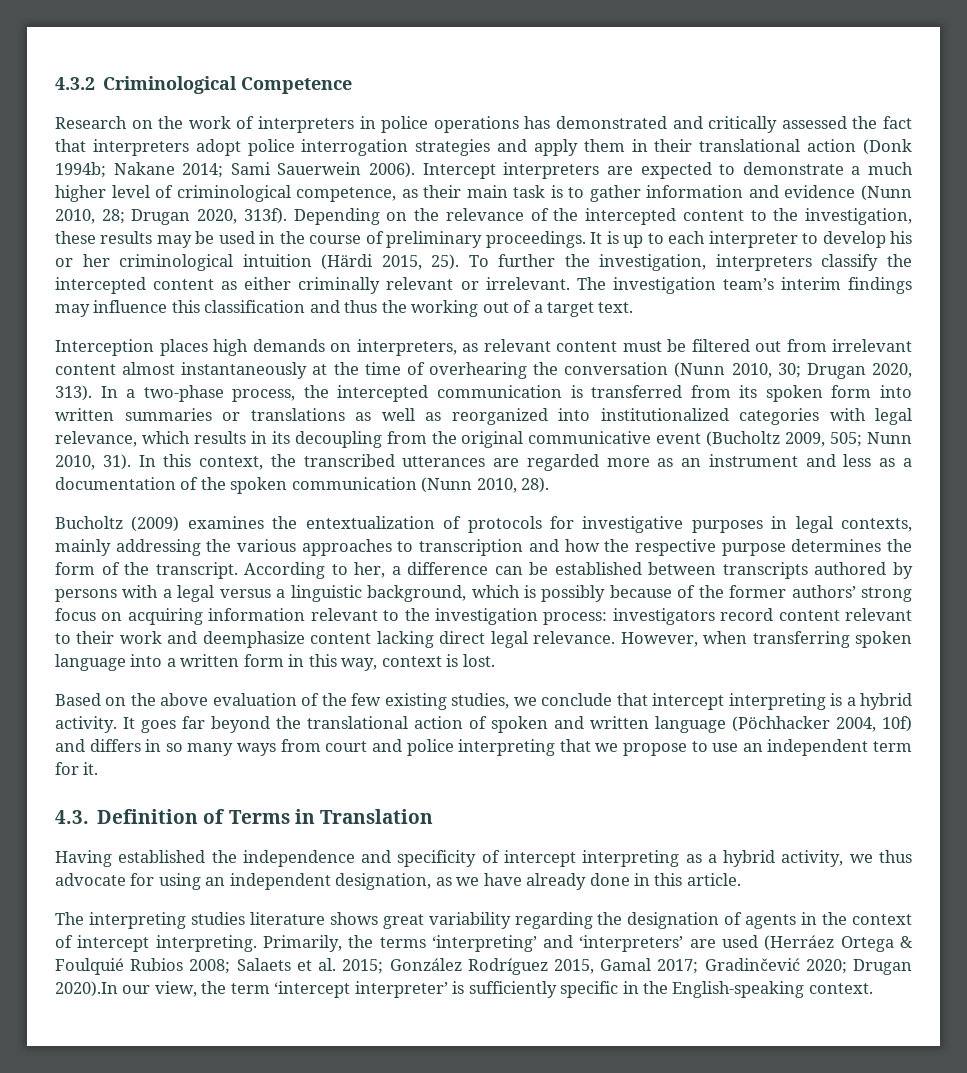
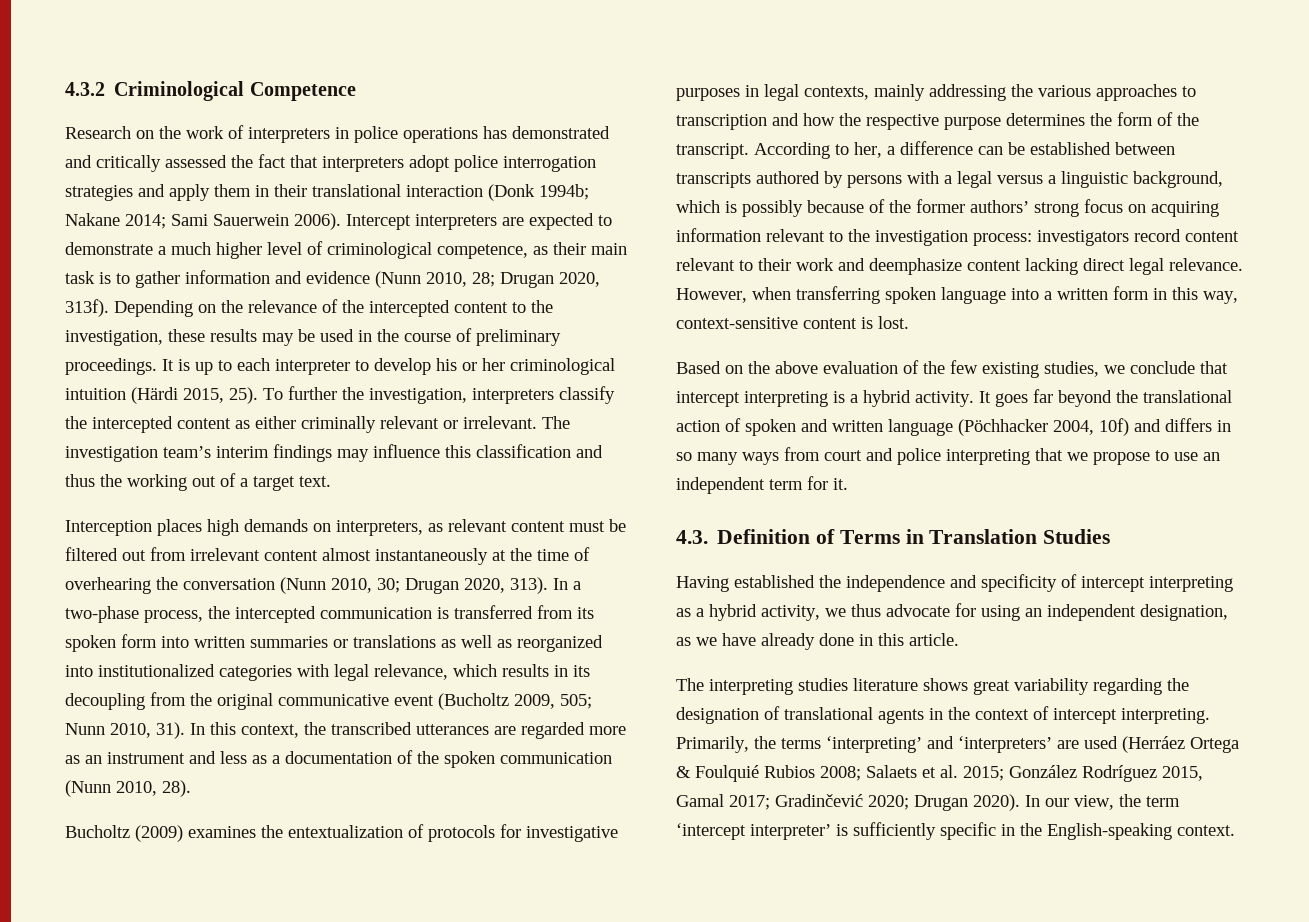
[807,139,857,152] action -> [406,185,483,197] interaction
[381,656,442,667] context -> [676,317,857,329] context-sensitive content
(433, 816) none -> [1043,529,1111,544] Studies
(743, 918) none -> [784,707,873,720] translational
[55,981,118,997] 2020).In -> [973,794,1040,811] 2020). In

